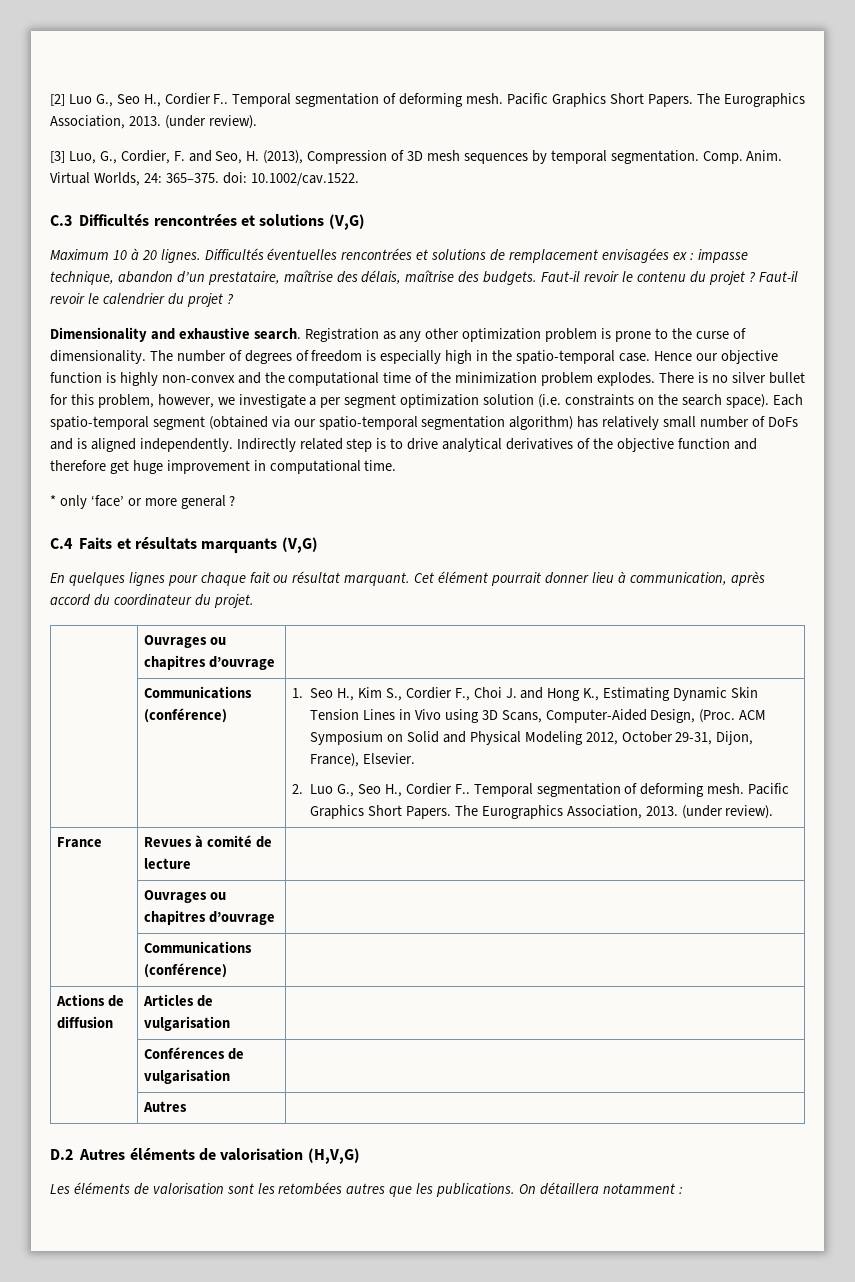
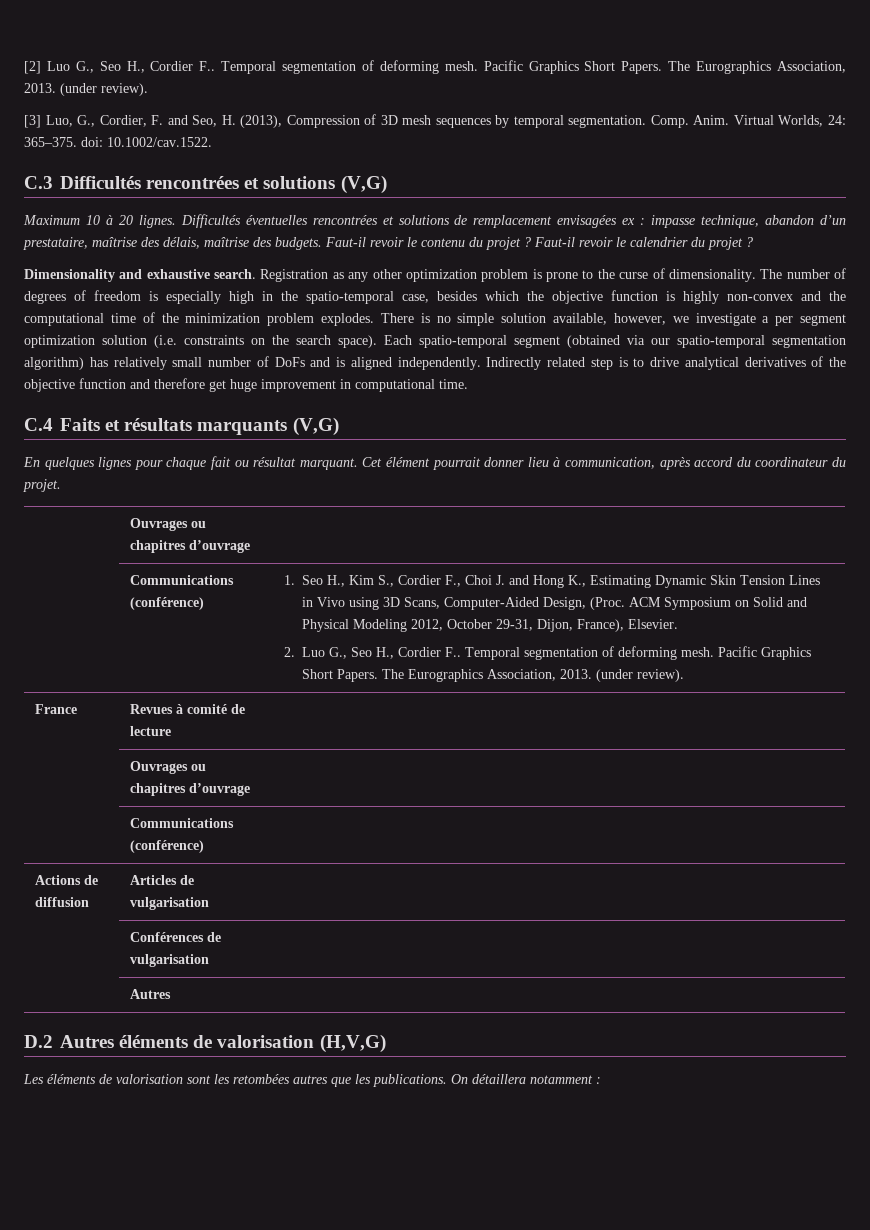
[618,351,718,362] case. Hence our -> [402,291,544,303] case, besides which the
[731,372,805,384] [50,394,154,408] silver bullet for this problem, -> [457,313,607,326] simple solution available,
[50,495,236,509] // * only ‘face’ or more general ? -> (468, 384) none

